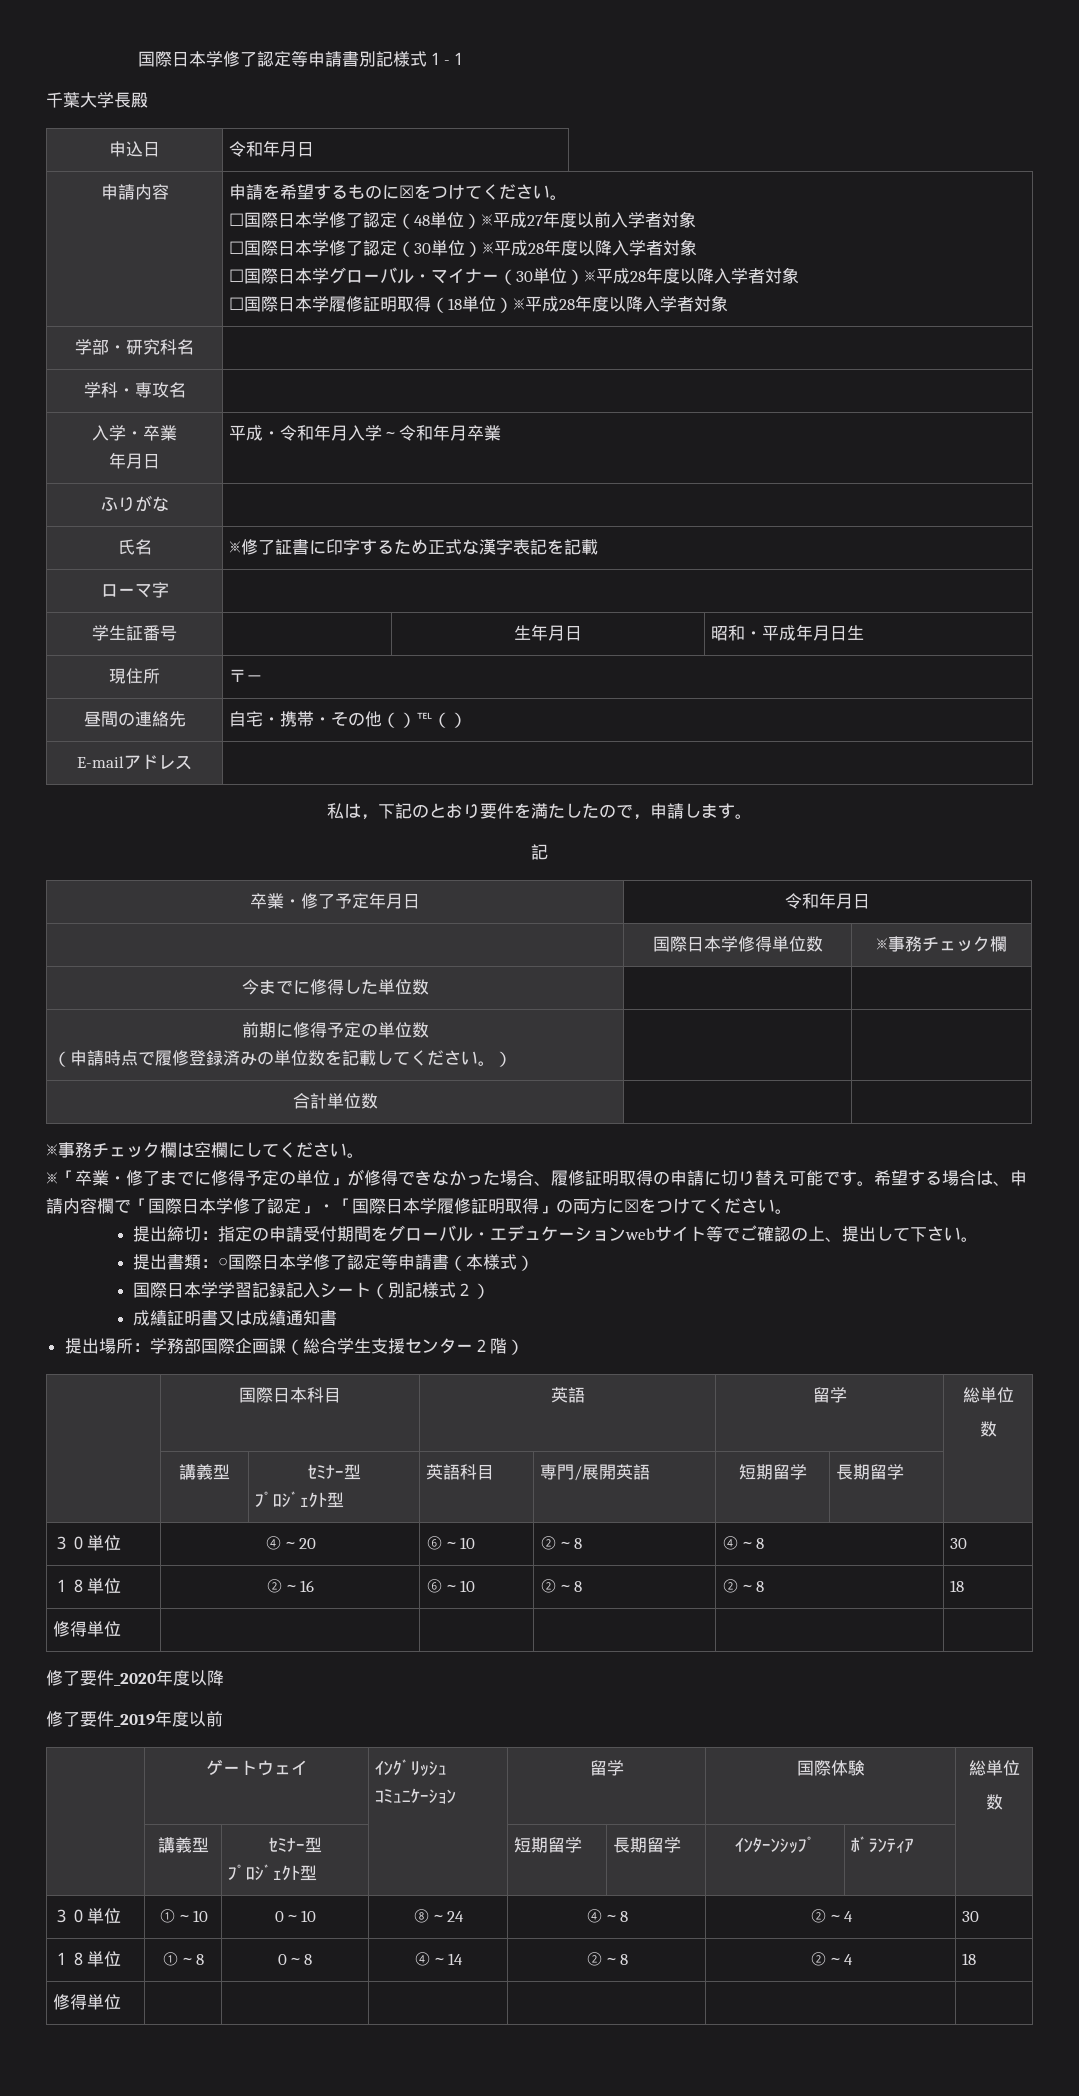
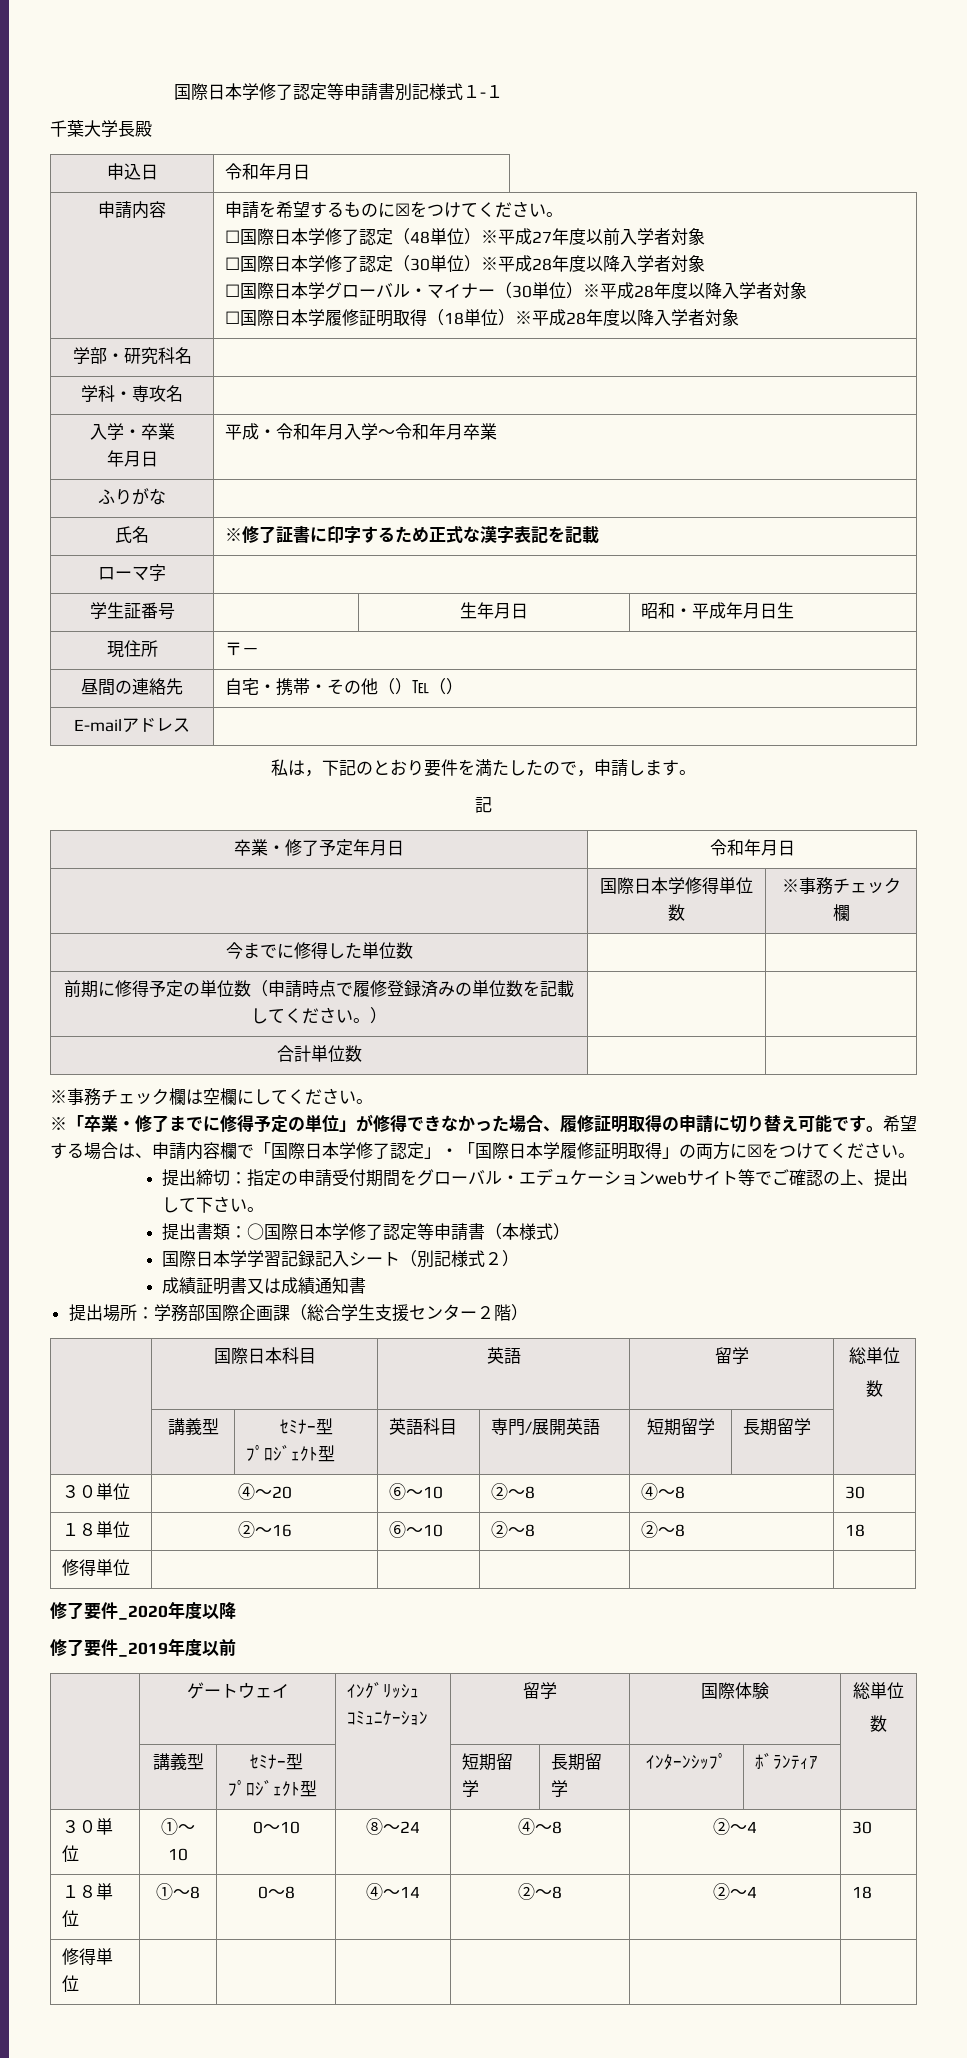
(429, 1030) // -> (251, 988) none

